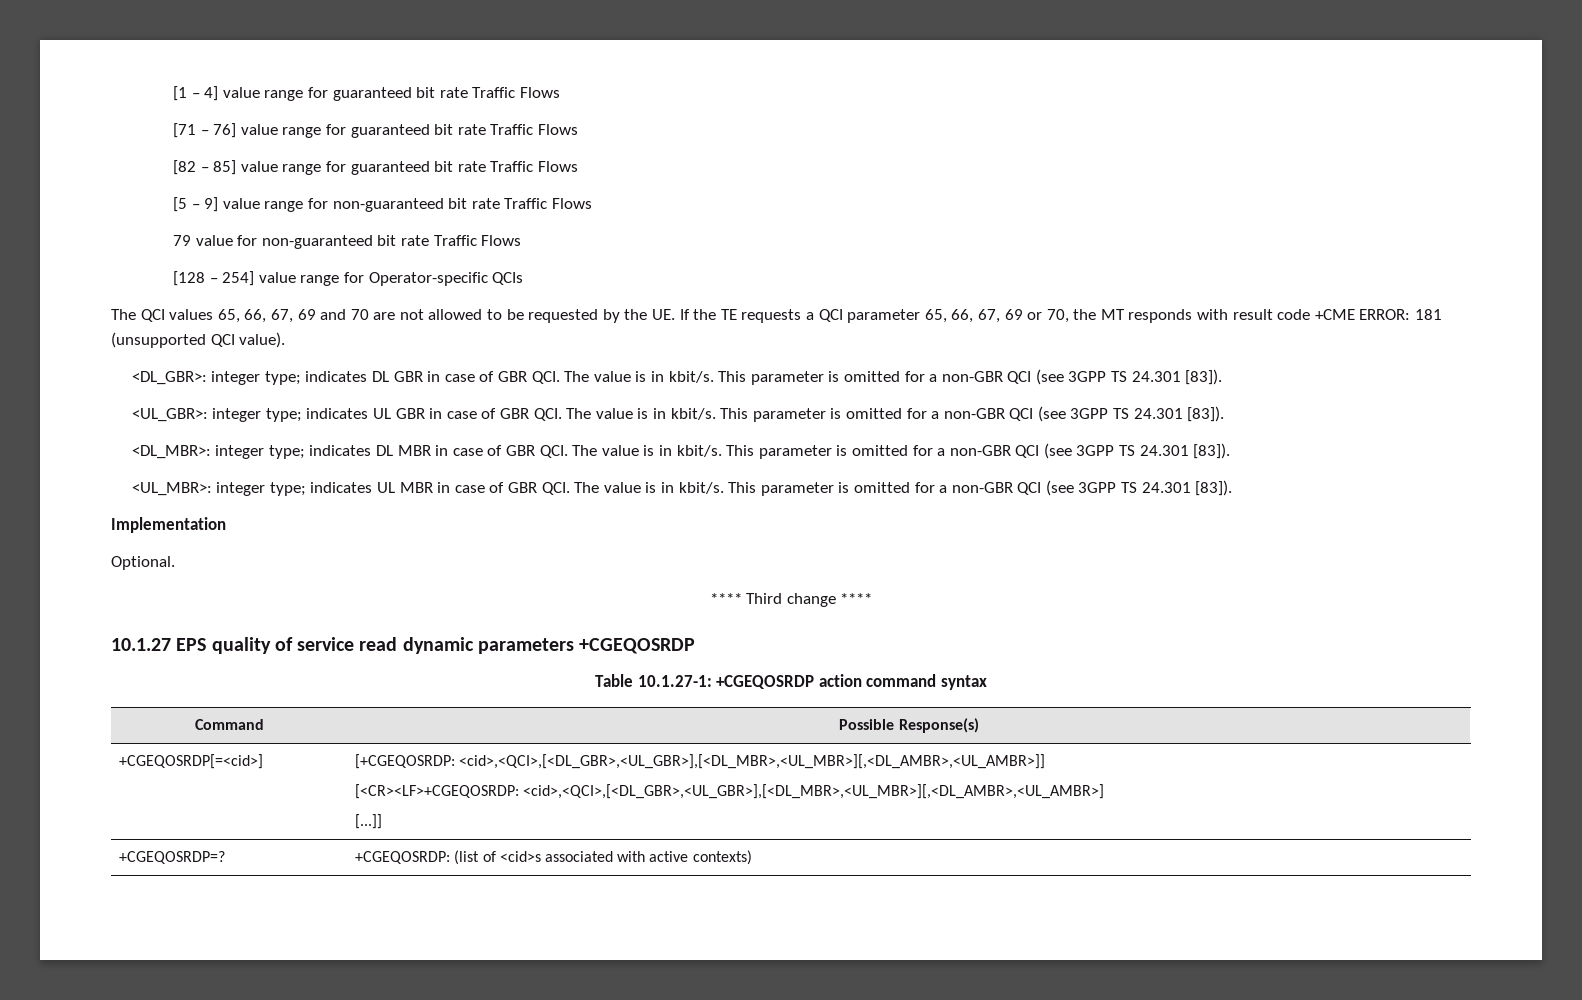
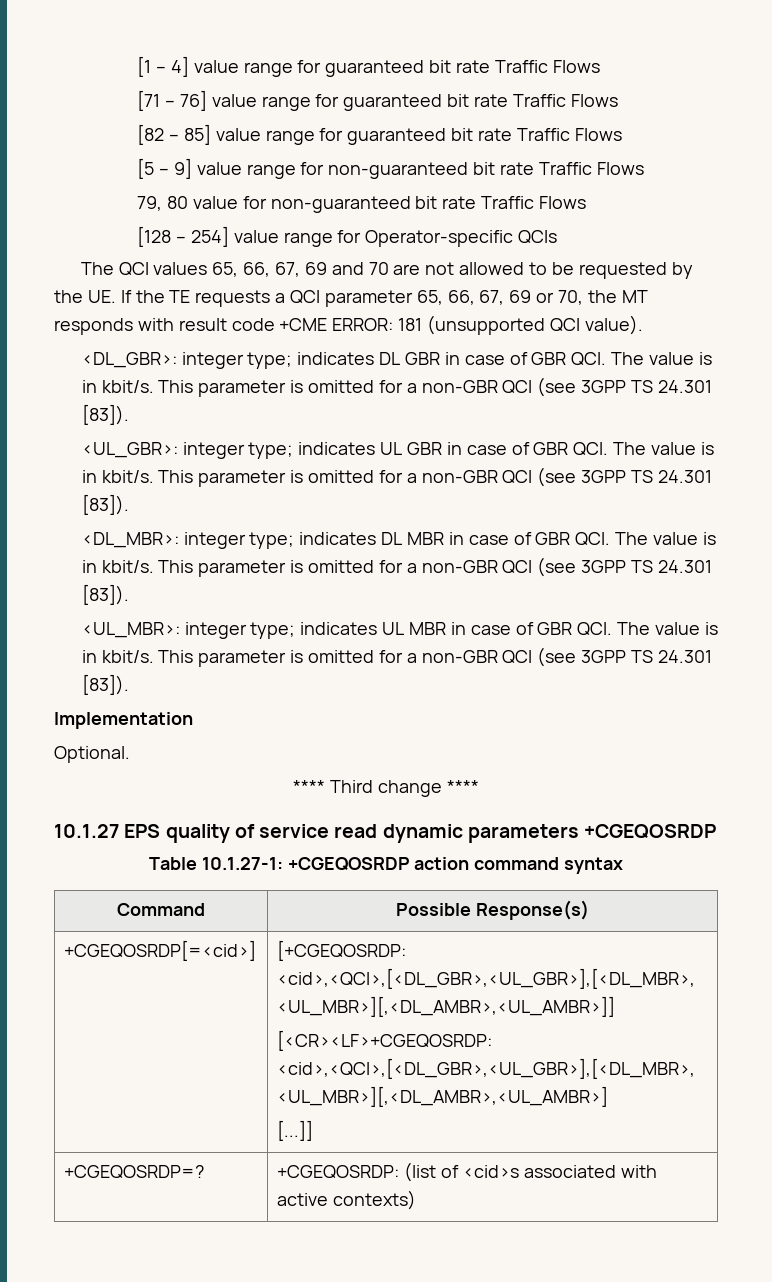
[173,235,192,246] 79 -> [137,196,188,211] 79, 80

